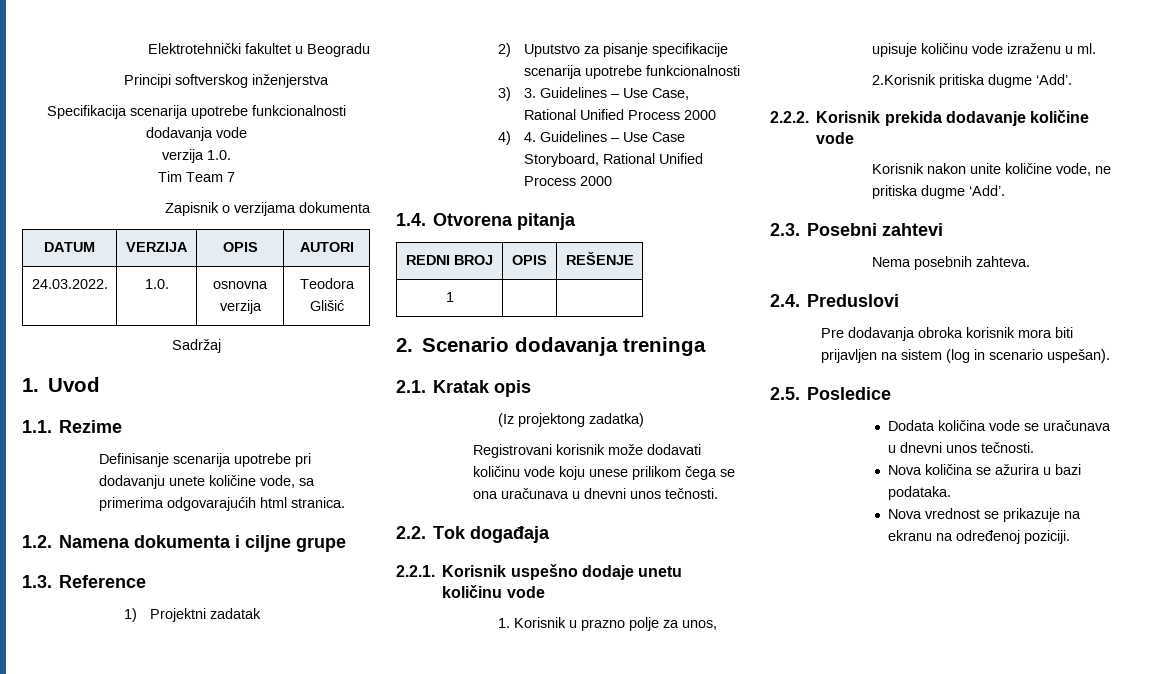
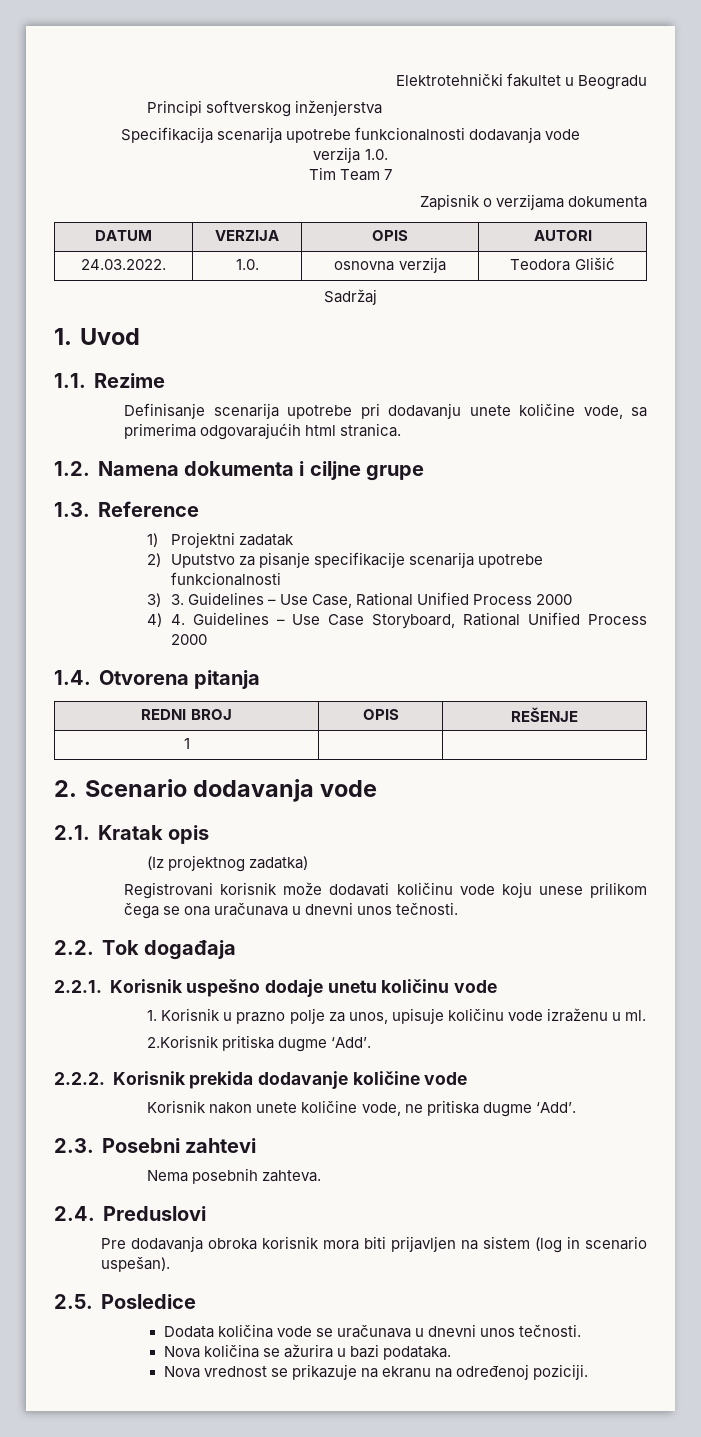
[622,337,706,356] treninga -> [320,780,378,797] vode
[518,413,586,427] projektong -> [168,855,246,872] projektnog
[970,163,1002,174] unite -> [256,1102,298,1113] unete

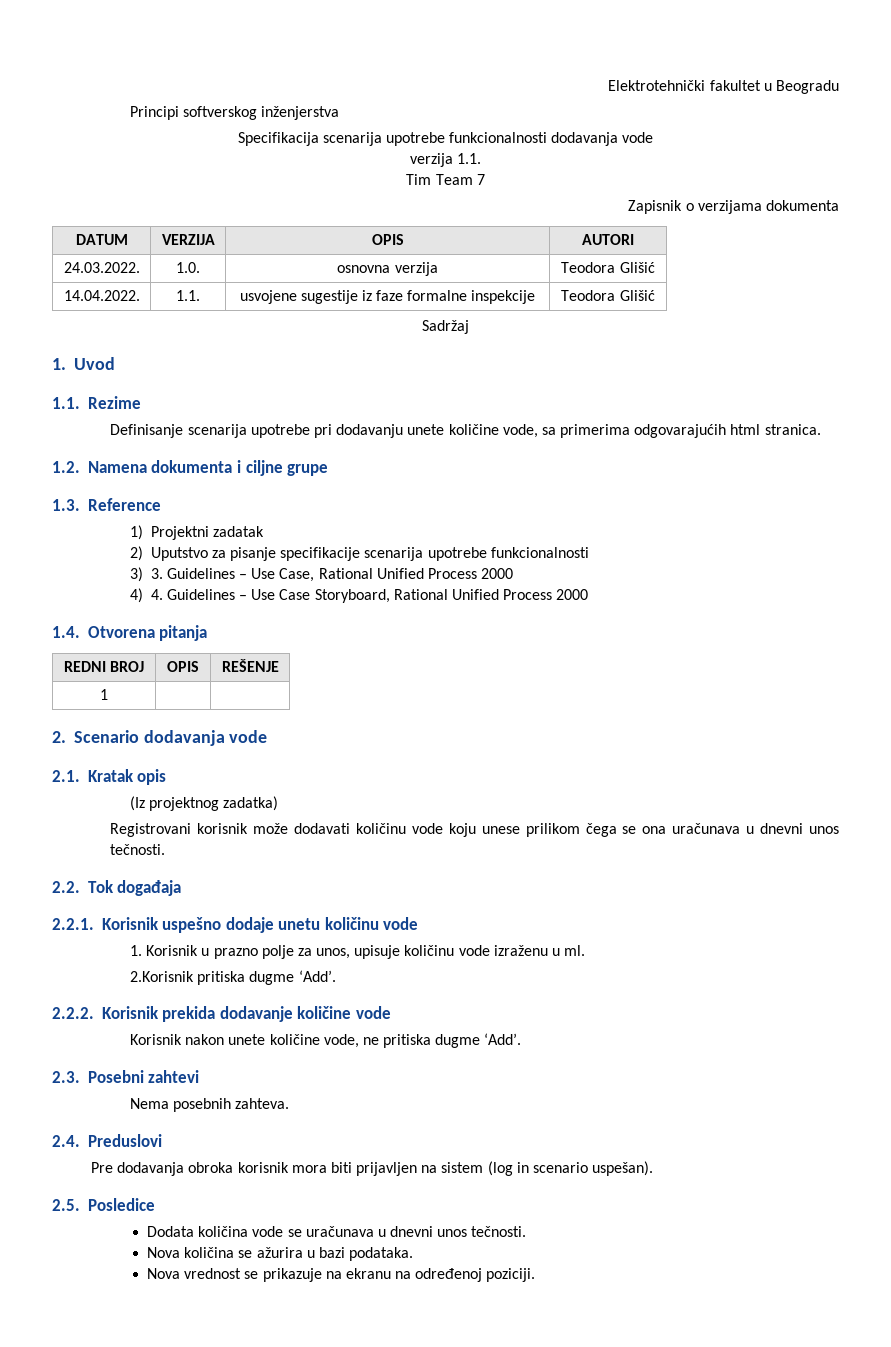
[364,149,388,160] 1.0. -> [457,153,482,164] 1.1.
(615, 263) none -> [63,290,140,301] [176,290,200,301] [239,290,536,304] [561,290,655,301] // 14.04.2022. | 1.1. | usvojene sugestije iz faze formalne inspekcije | Teodora Glišić

